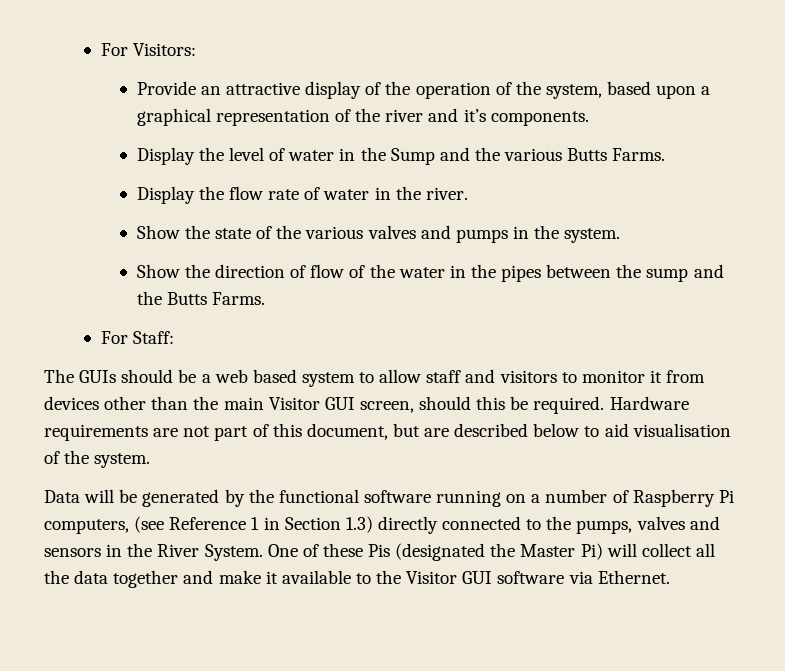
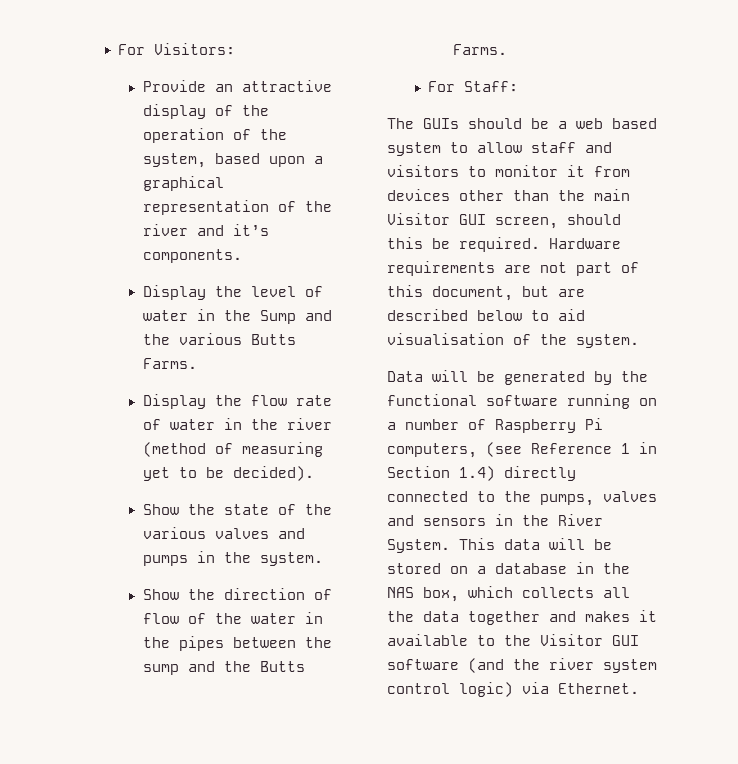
[425,187,468,200] river. -> [286,418,332,430] [142,442,323,457] [142,466,314,481] river (method of measuring yet to be decided).
[345,516,373,533] 1.3) -> [459,466,495,481] 1.4)
[267,543,692,561] One of these Pis (designated the Master Pi) will collect -> [459,538,612,550] [387,562,630,574] [387,586,594,602] This data will be stored on a database in the NAS box, which collects
[218,570,261,584] make -> [585,611,630,622] makes
(565, 577) none -> [468,658,657,673] [387,682,513,697] (and the river system control logic)

